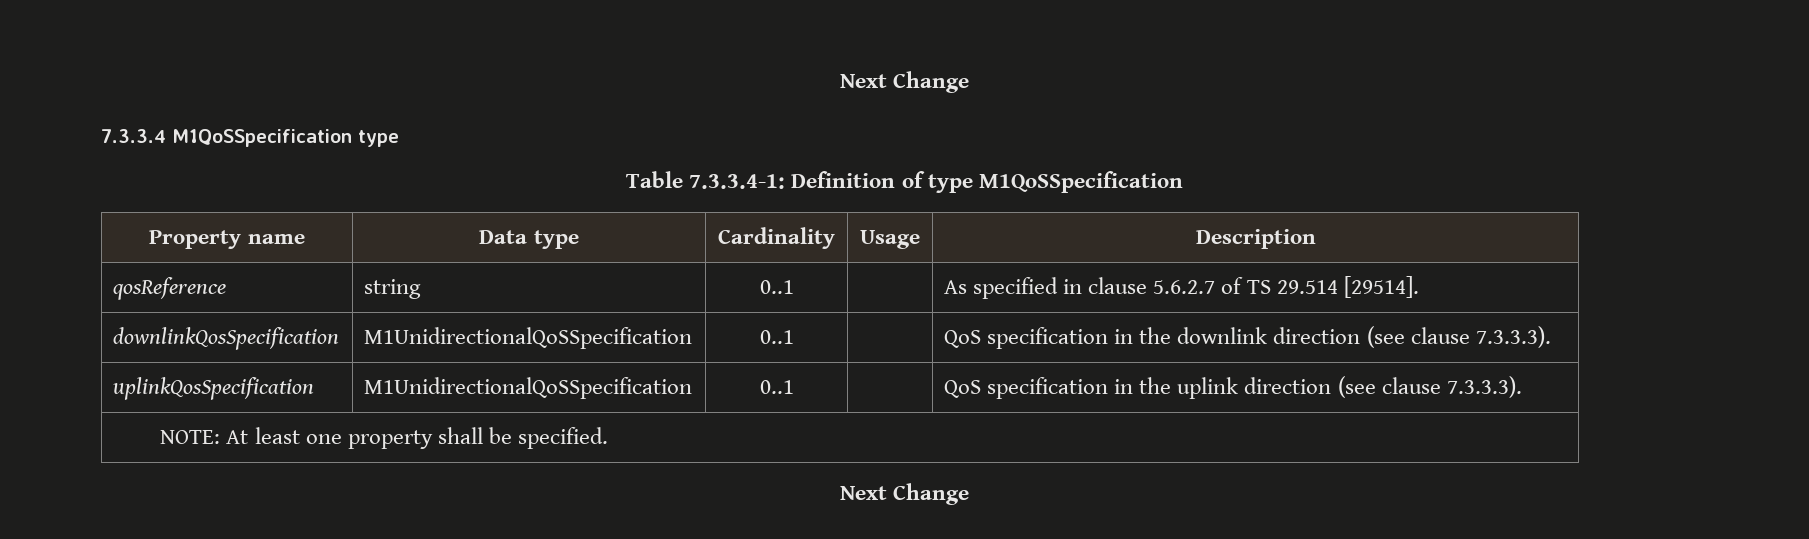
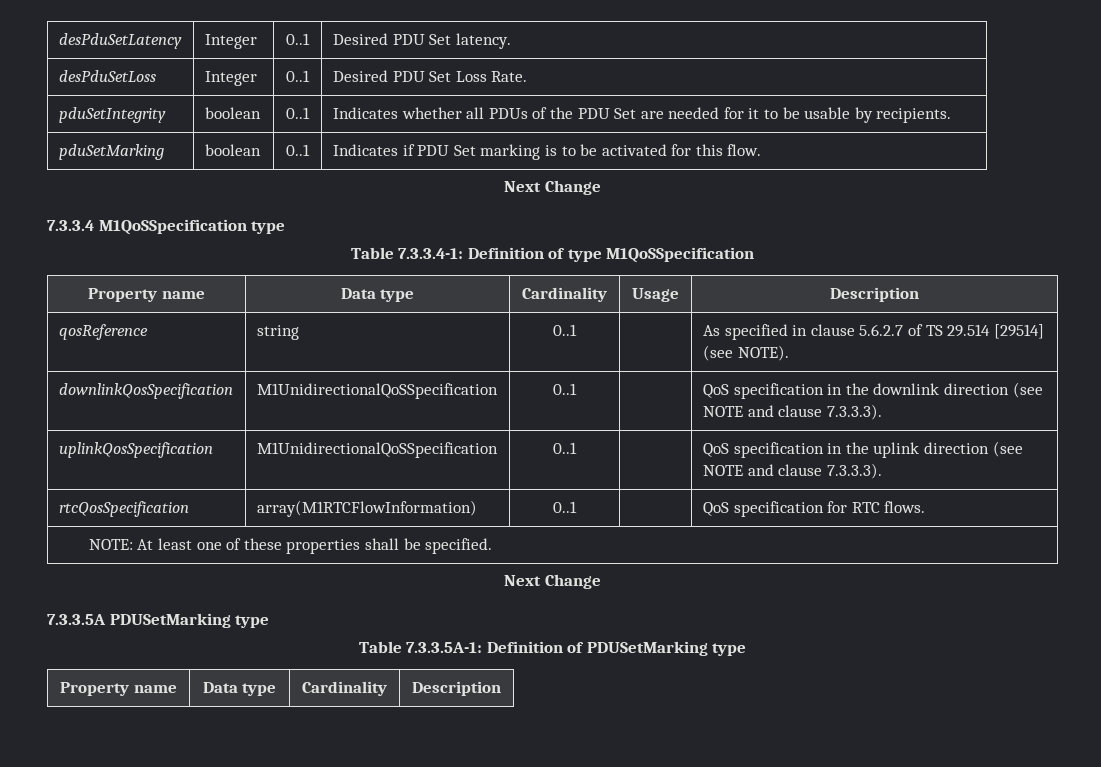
(839, 81) none -> [58,33,182,49] [204,34,257,49] [286,33,310,45] [332,33,511,49] [58,70,156,82] [204,71,257,86] [286,70,310,82] [332,70,528,82] [58,107,166,123] [204,107,261,119] [286,107,310,119] [332,107,952,123] [58,144,164,160] [204,144,261,156] [286,144,310,156] [332,144,762,160] desPduSetLatency | Integer | 0..1 | Desired PDU Set latency. // desPduSetLoss | Integer | 0..1 | Desired PDU Set Loss Rate. // pduSetIntegrity | boolean | 0..1 | Indicates whether all PDUs of the PDU Set are needed for it to be usable by recipients. // pduSetMarking | boolean | 0..1 | Indicates if PDU Set marking is to be activated for this flow. //
[1343,276,1419,298] [29514]. -> [993,324,1044,339] [702,345,789,361] [29514] (see NOTE).
(1405, 337) none -> [702,405,774,417] NOTE and
[1381,376,1522,398] clause 7.3.3.3). -> [702,463,882,479] [58,501,189,517] [256,500,477,517] [553,501,577,513] [702,501,926,517] NOTE and clause 7.3.3.3). // rtcQosSpecification | array(M1RTCFlowInformation) | 0..1 | | QoS specification for RTC flows.
[347,430,433,449] property -> [226,538,361,554] of these properties
(970, 494) none -> [47,613,270,628] [358,641,747,656] [60,682,177,696] [202,682,277,696] [302,681,387,696] [412,681,501,696] // 7.3.3.5A PDUSetMarking type // Table 7.3.3.5A-1: Definition of PDUSetMarking type // Property name | Data type | Cardinality | Description

